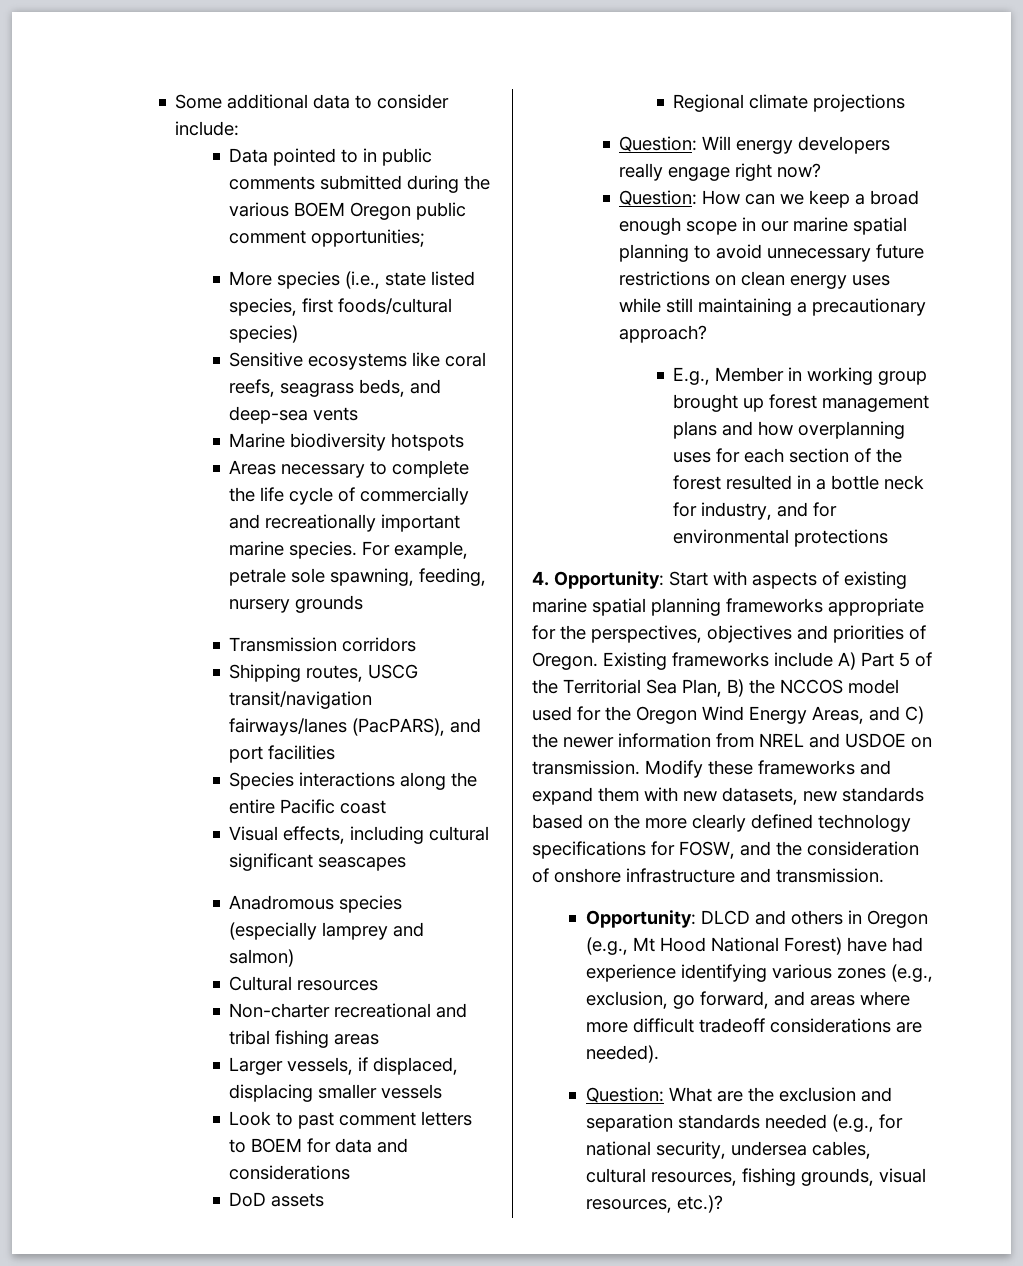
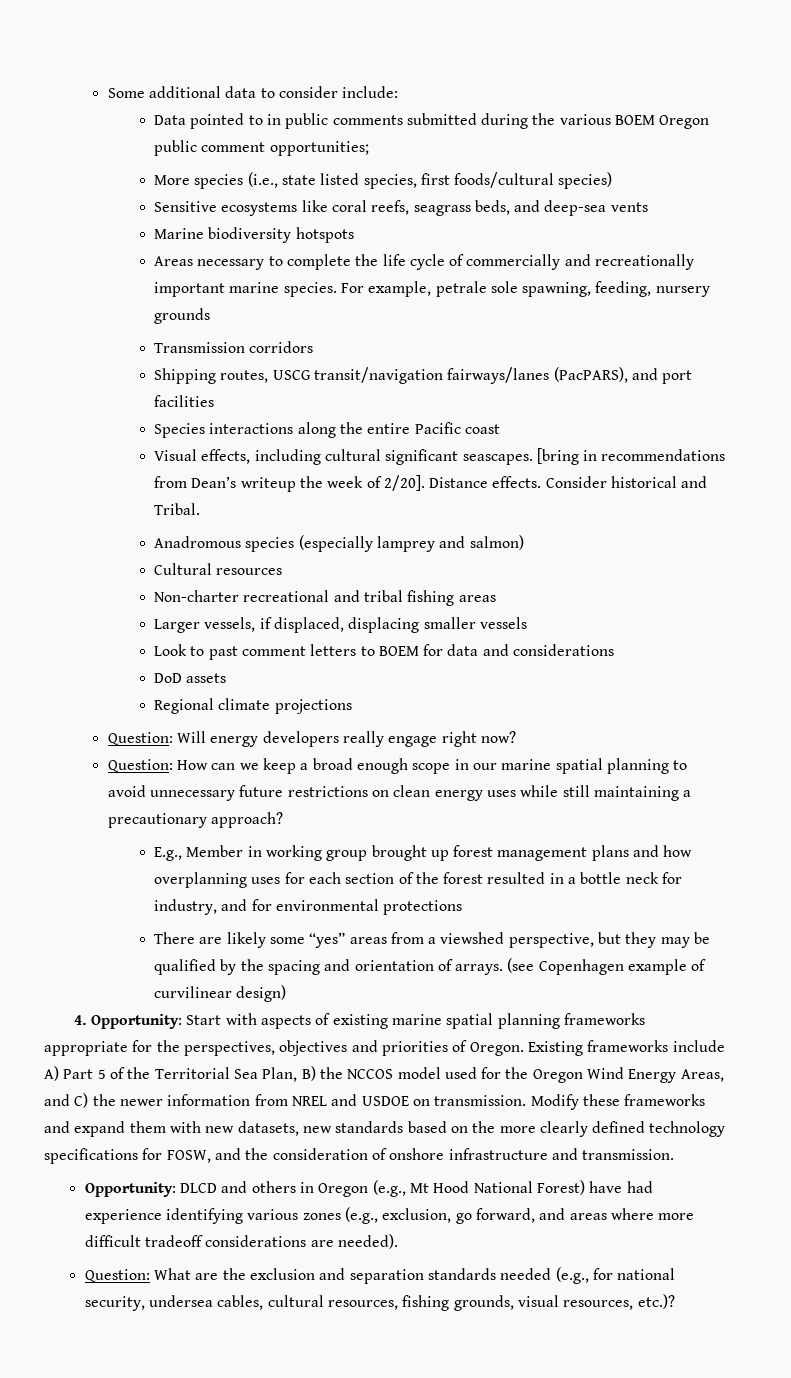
[318,857,407,871] seascapes -> [462,448,726,465] [153,475,708,492] [153,503,200,515] seascapes. [bring in recommendations from Dean’s writeup the week of 2/20]. Distance effects. Consider historical and Tribal.
(889, 538) none -> [153,932,711,948] [153,958,707,975] [153,985,287,1002] // There are likely some “yes” areas from a viewshed perspective, but they may be qualified by the spacing and orientation of arrays. (see Copenhagen example of curvilinear design)

